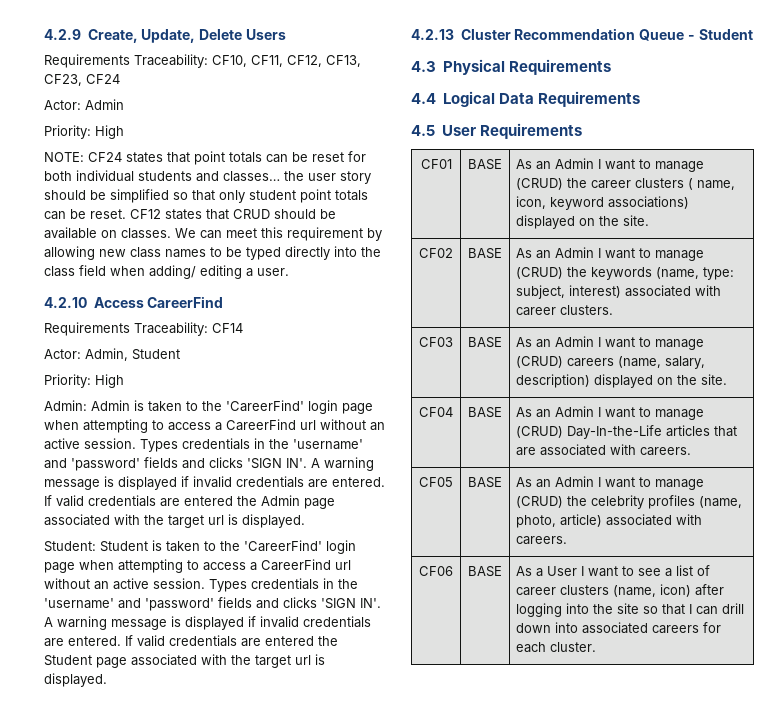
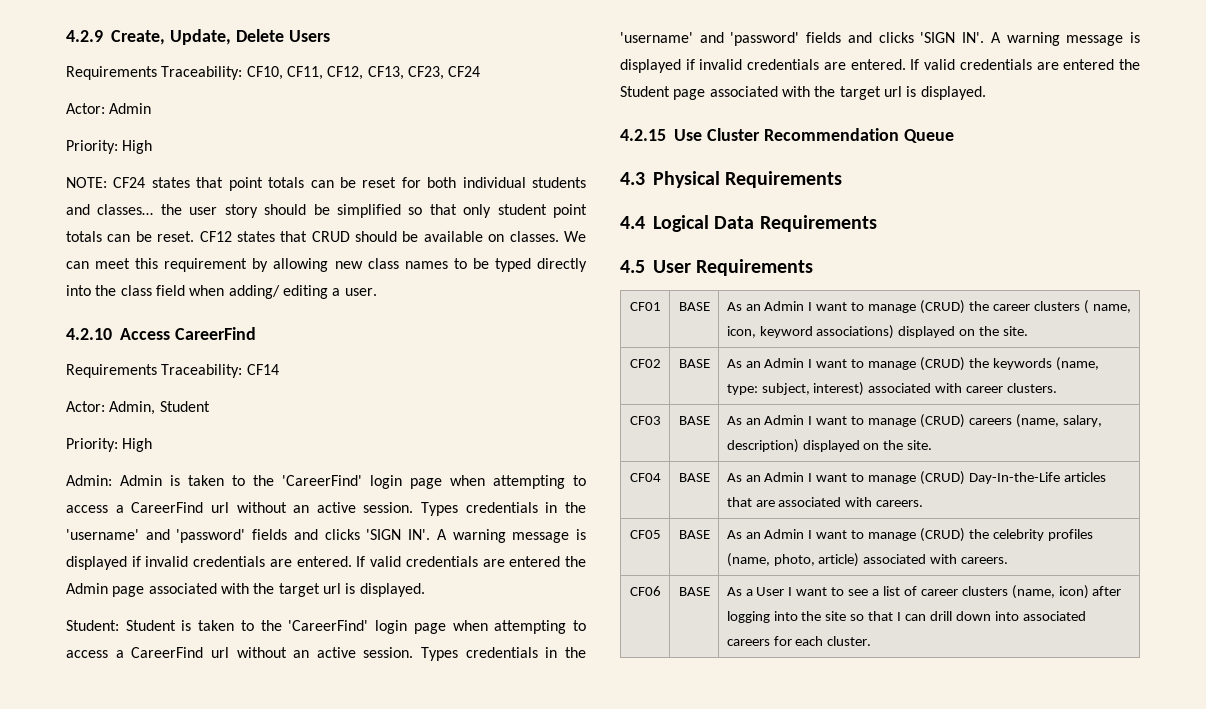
[411,29,454,40] 4.2.13 -> [620,129,702,141] 4.2.15 Use
[687,29,753,40] - Student -> (954, 136) none

